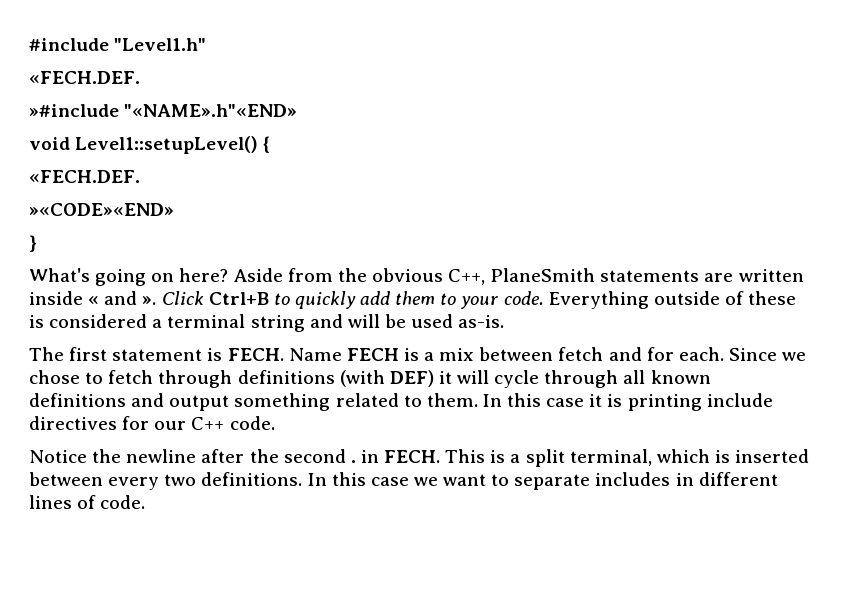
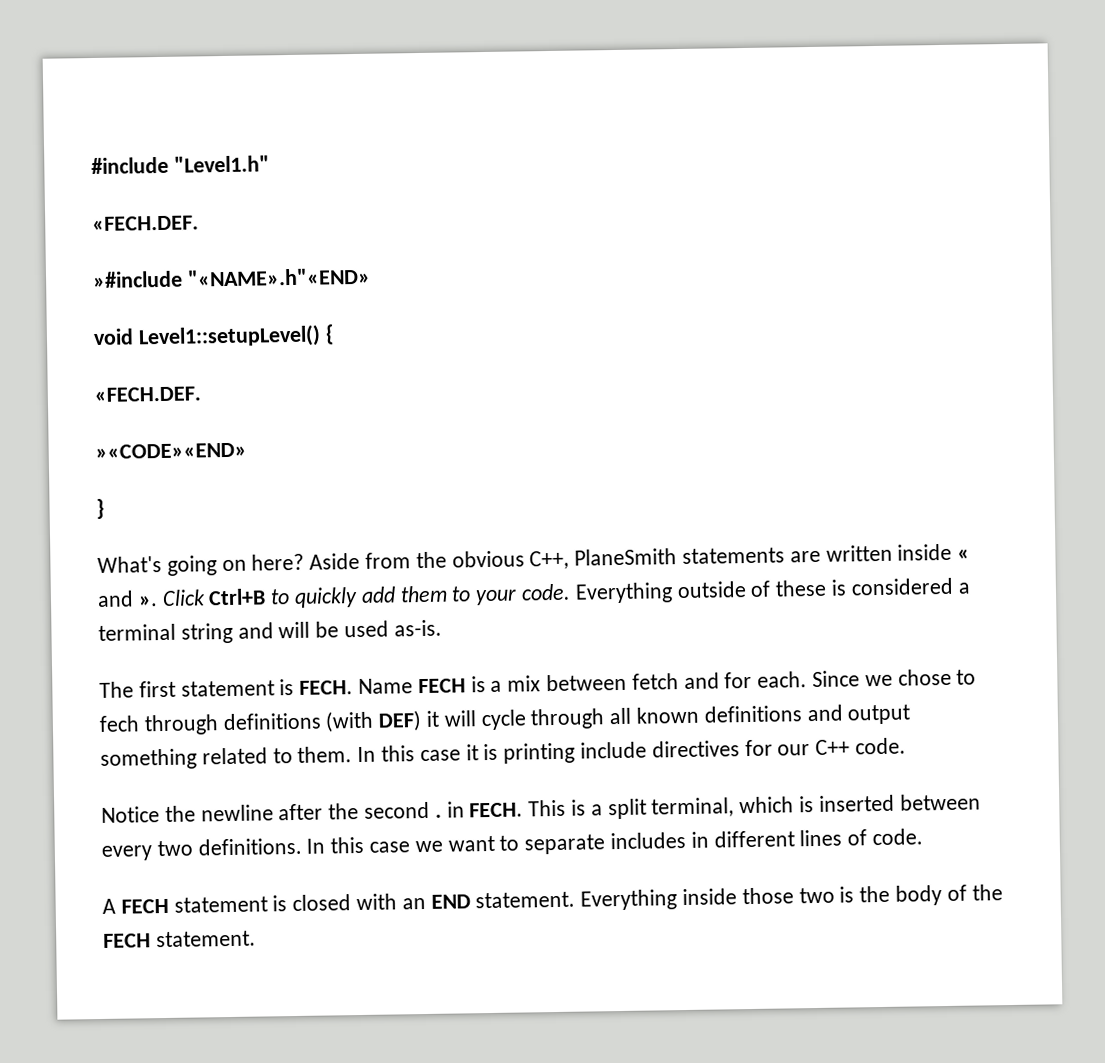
[108,370,154,384] fetch -> [99,715,140,732] fech
(146, 502) none -> [102,884,1003,914] [103,930,256,948] // A FECH statement is closed with an END statement. Everything inside those two is the body of the FECH statement.

